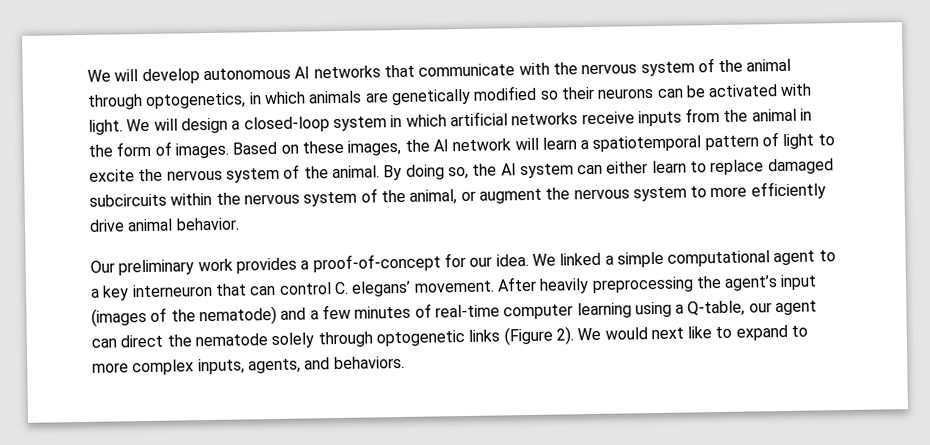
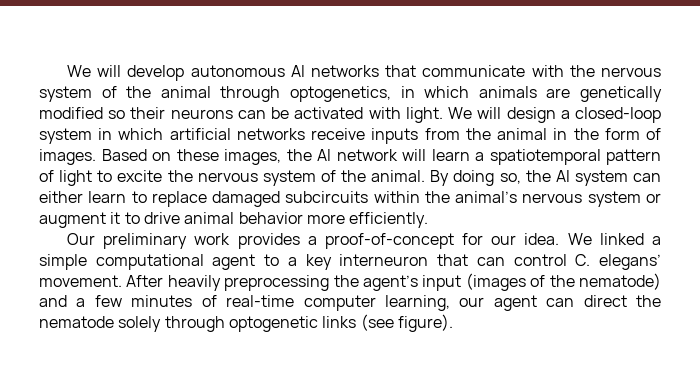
[243,181,826,207] [89,217,240,232] nervous system of the animal, or augment the nervous system to more efficiently drive animal behavior. -> [455,191,661,207] [39,212,429,228] animal’s nervous system or augment it to drive animal behavior more efficiently.
[576,300,746,319] learning using a Q-table, -> [384,295,450,311] learning,
[503,324,809,346] [92,355,405,376] (Figure 2). We would next like to expand to more complex inputs, agents, and behaviors. -> [360,314,453,332] (see figure).

